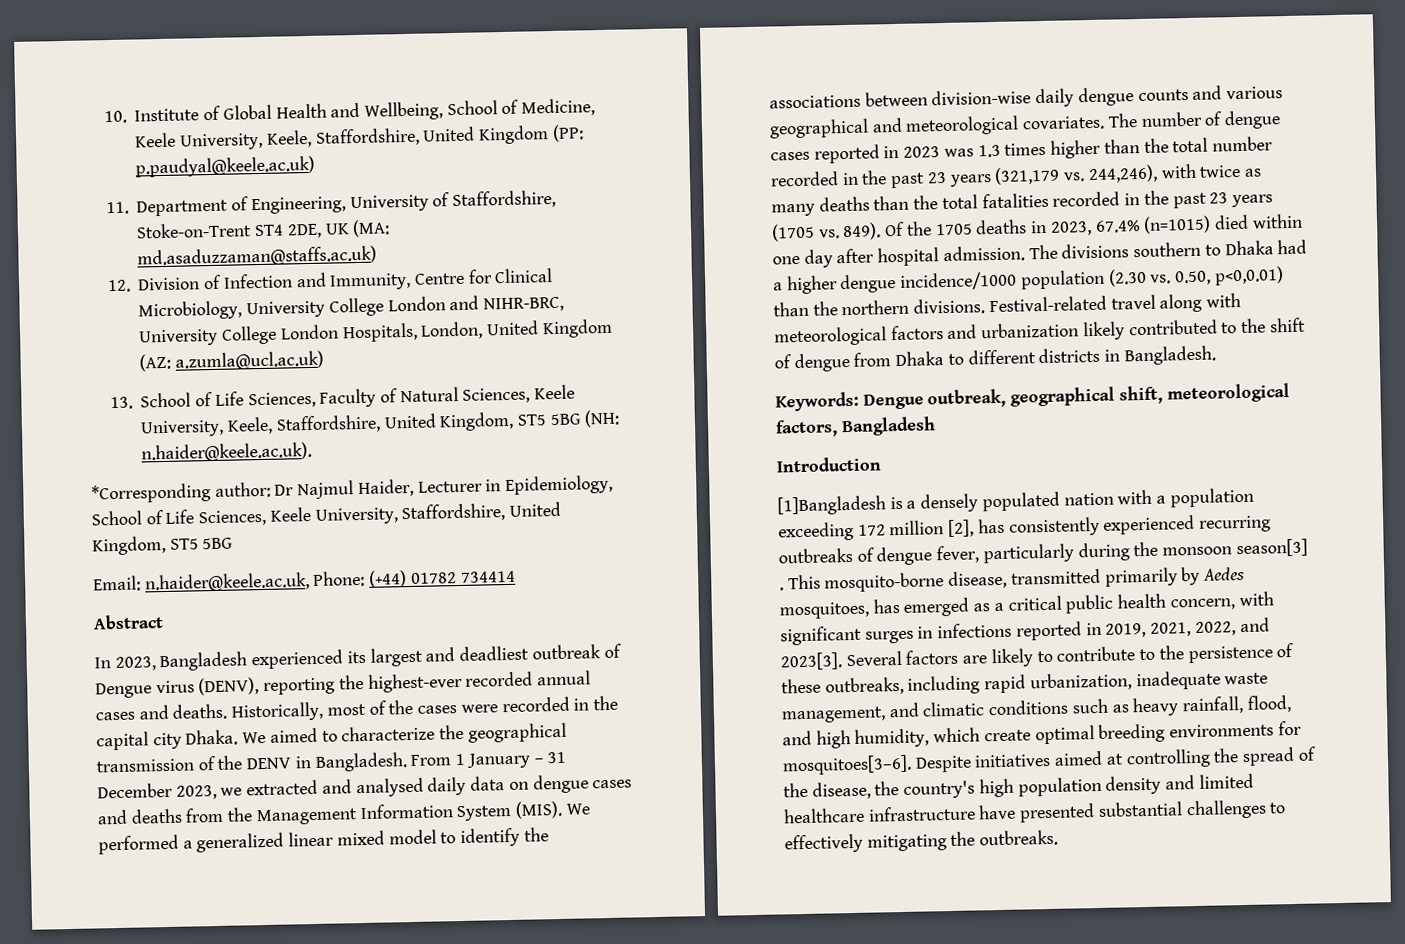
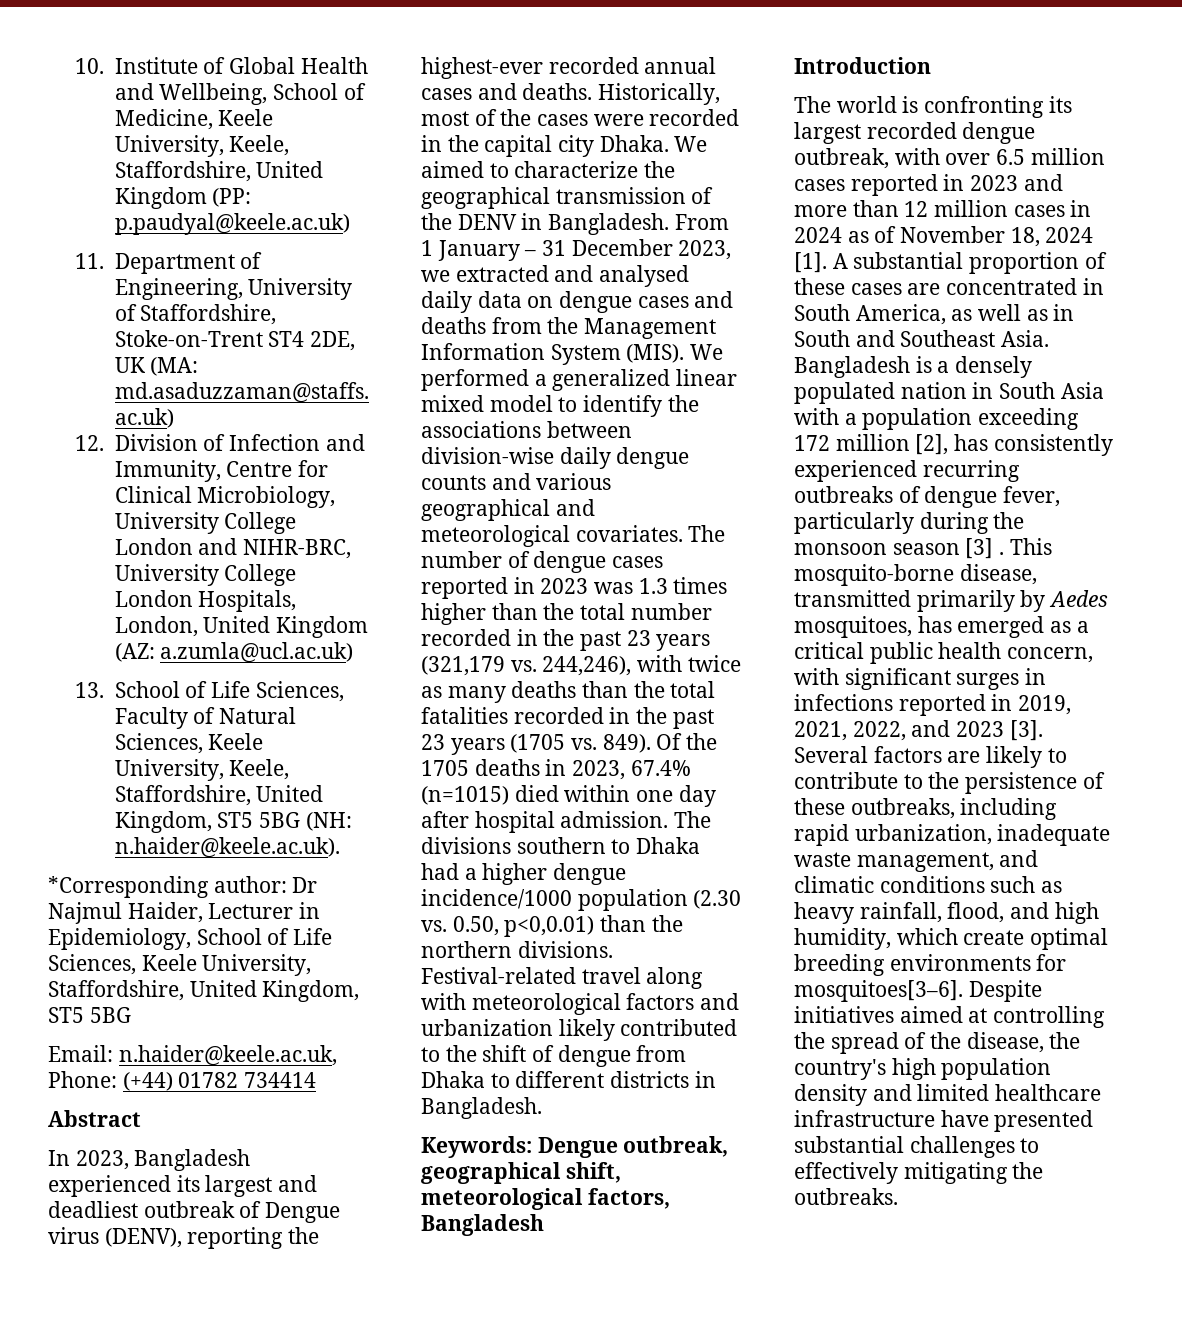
[777,495,886,516] [1]Bangladesh -> [794,96,1072,118] [794,122,1036,144] [794,148,1105,169] [794,174,1063,196] [794,200,1092,217] [794,226,1094,247] [794,252,1107,274] [794,278,1104,295] [794,304,1075,325] [794,330,1050,347] [794,356,910,378] The world is confronting its largest recorded dengue outbreak, with over 6.5 million cases reported in 2023 and more than 12 million cases in 2024 as of November 18, 2024 [1]. A substantial proportion of these cases are concentrated in South America, as well as in South and Southeast Asia. Bangladesh
(1114, 499) none -> [972,382,1104,399] in South Asia
[1235,538,1308,558] season[3] -> [892,538,994,559] season [3]
[780,652,843,671] 2023[3]. -> [956,720,1043,741] 2023 [3].

